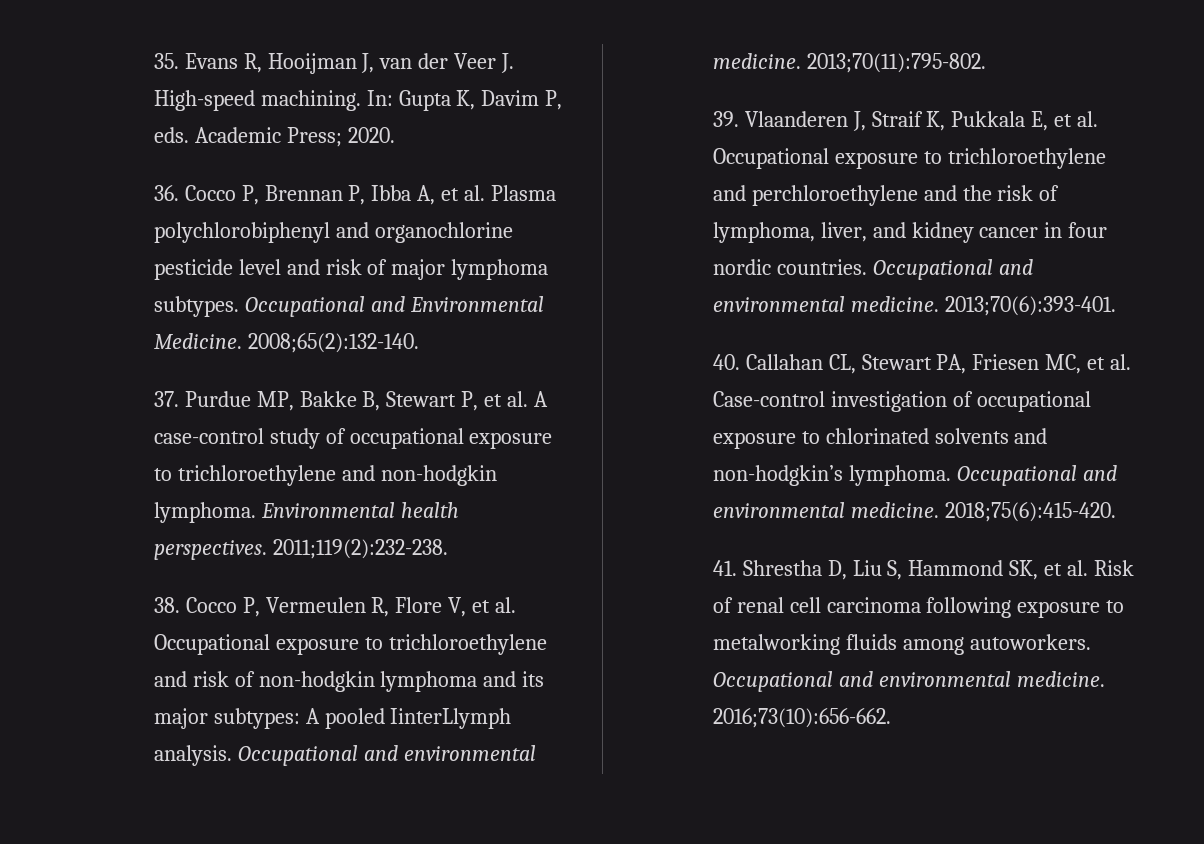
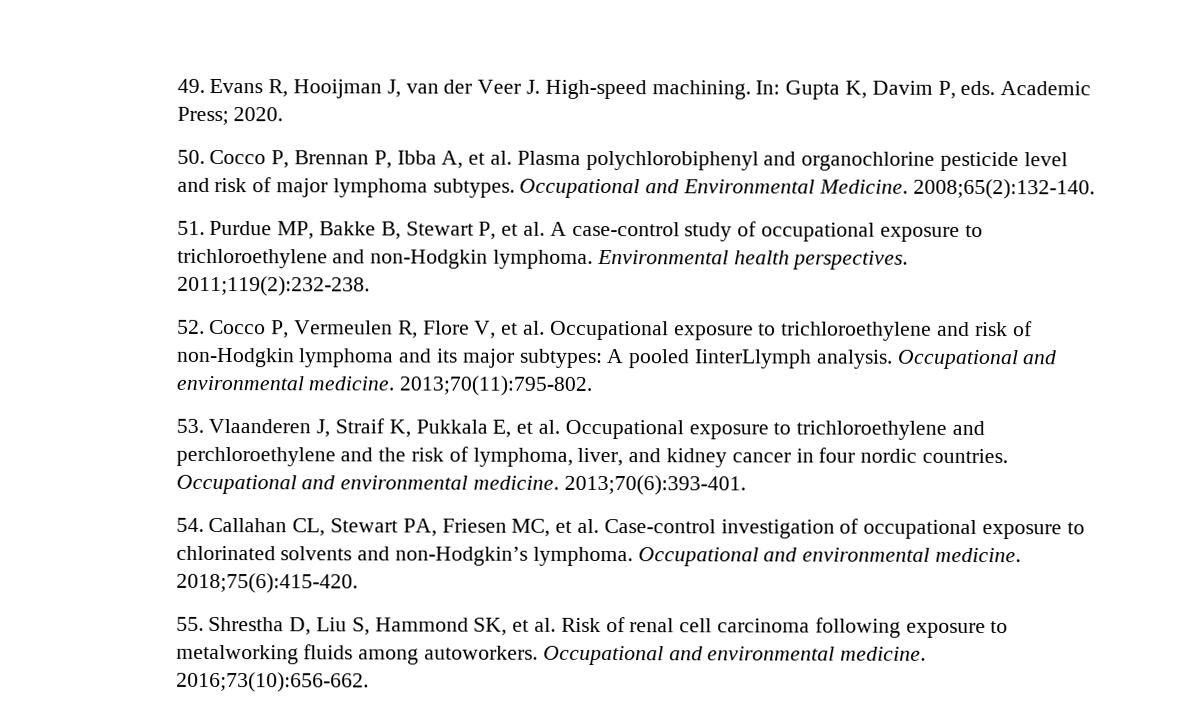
[153,53,179,69] 35. -> [176,78,205,93] 49.
[153,185,179,201] 36. -> [176,149,205,164] 50.
[153,391,179,407] 37. -> [176,220,205,235] 51.
[380,465,497,486] non-hodgkin -> [370,249,489,269] non-Hodgkin
[153,597,180,613] 38. -> [176,319,205,334] 52.
[258,671,375,692] non-hodgkin -> [175,347,295,368] non-Hodgkin
[712,111,739,127] 39. -> [175,418,204,433] 53.
[712,354,740,370] 40. -> [175,517,204,532] 54.
[712,465,843,486] non-hodgkin’s -> [394,546,528,566] non-Hodgkin’s
[712,560,737,576] 41. -> [175,616,204,631] 55.

